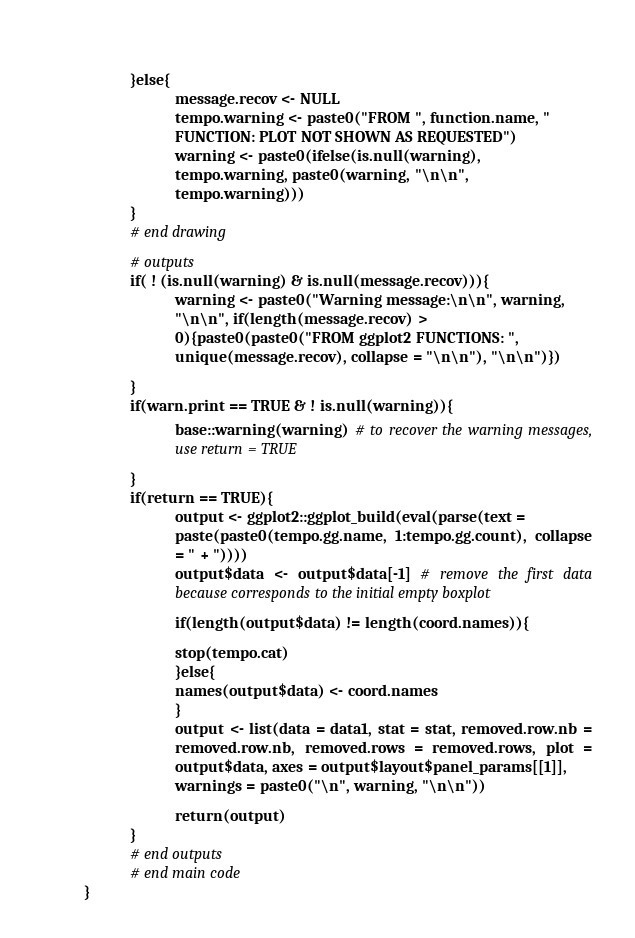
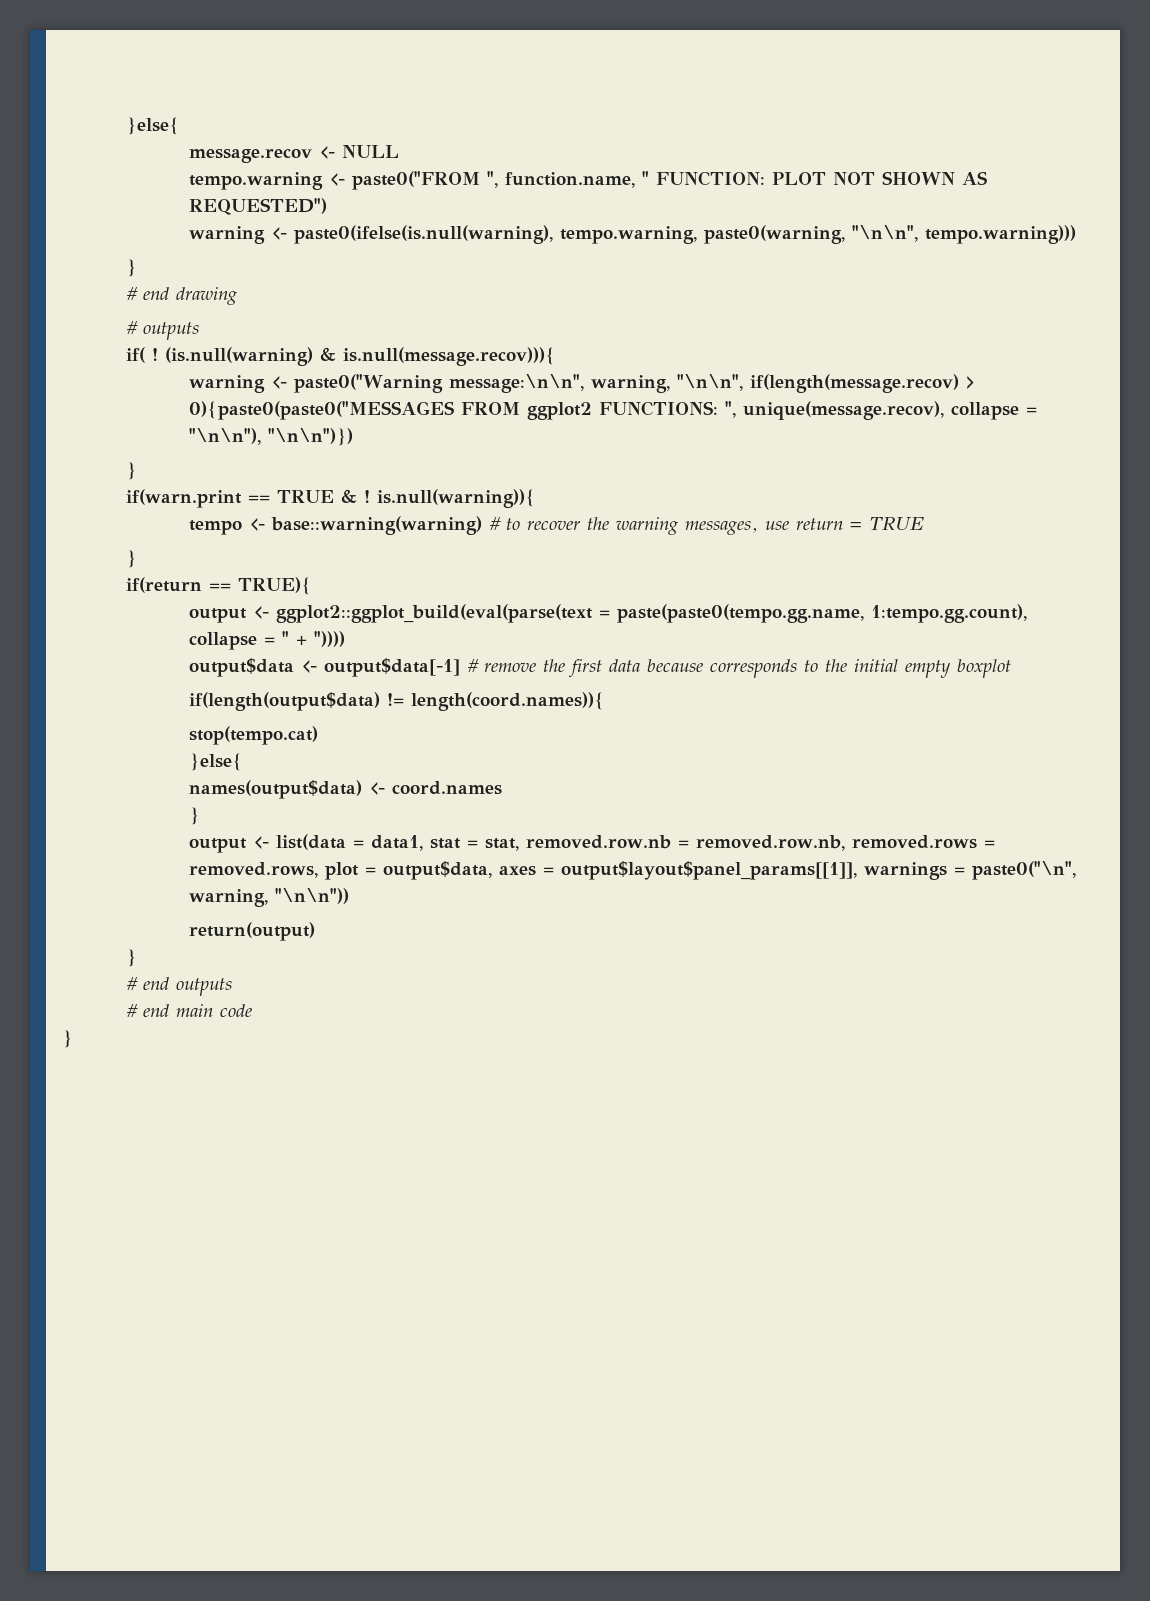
[175,331,356,346] 0){paste0(paste0("FROM -> [189,401,521,420] 0){paste0(paste0("MESSAGES FROM
(453, 406) none -> [189,518,266,535] tempo <-

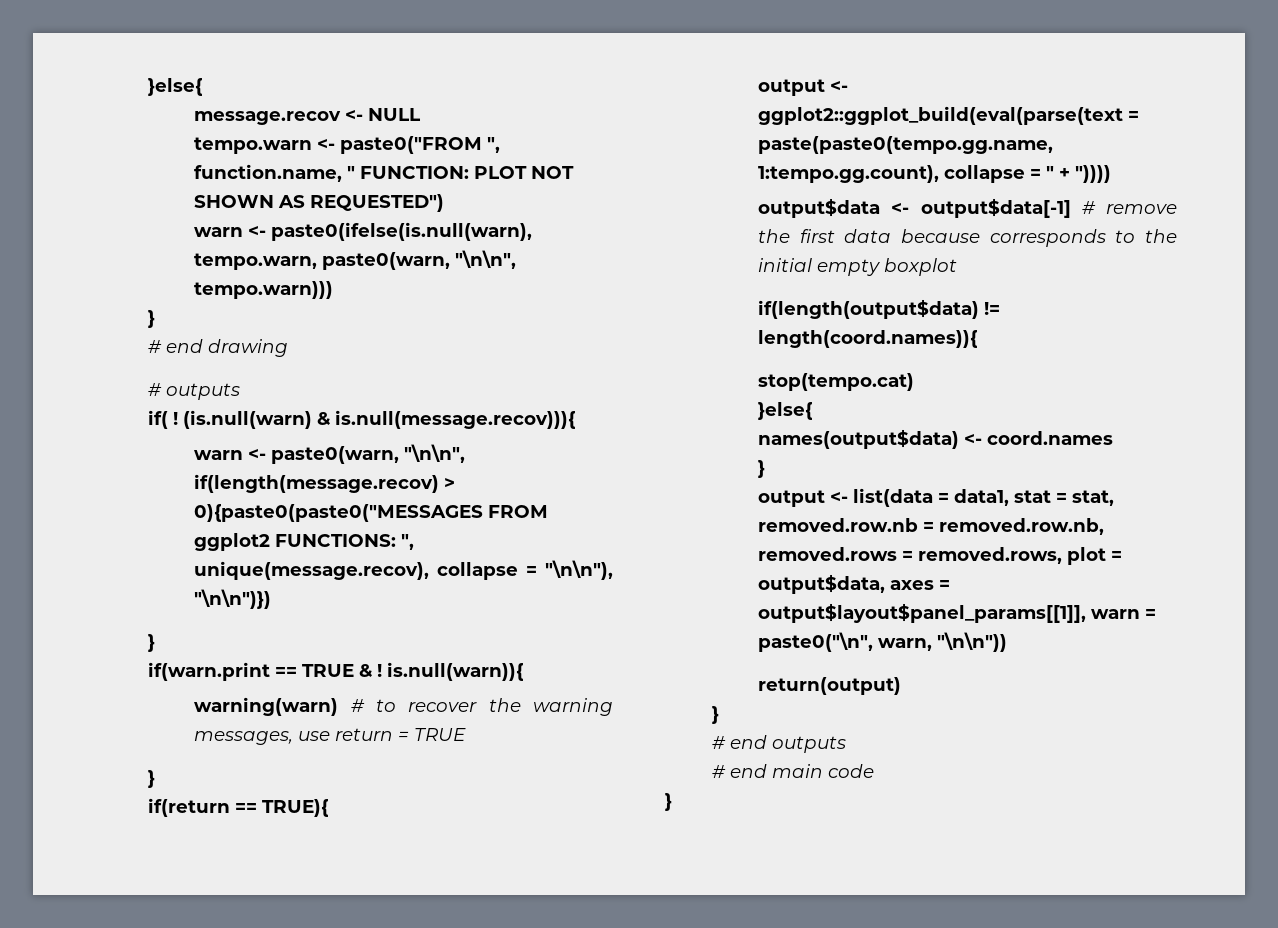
[189,172,324,190] tempo.warning -> [194,137,313,154] tempo.warn
[189,225,1077,244] warning <- paste0(ifelse(is.null(warning), tempo.warning, paste0(warning, "\n\n", tempo.warning))) -> [194,222,533,241] [194,250,517,270] [194,281,334,299] warn <- paste0(ifelse(is.null(warn), tempo.warn, paste0(warn, "\n\n", tempo.warn)))
[164,347,313,366] (is.null(warning) -> [182,410,312,429] (is.null(warn)
[189,374,671,393] warning <- paste0("Warning message:\n\n", warning, -> [194,446,400,464] warn <- paste0(warn,
[376,489,536,508] [189,516,483,535] is.null(warning)){ // tempo <- base::warning(warning) -> [386,662,523,681] [194,697,339,716] is.null(warn)){ // warning(warn)
[864,862,948,880] warnings -> [1091,609,1141,619] warn
[189,889,269,907] warning, -> [878,638,933,651] warn,

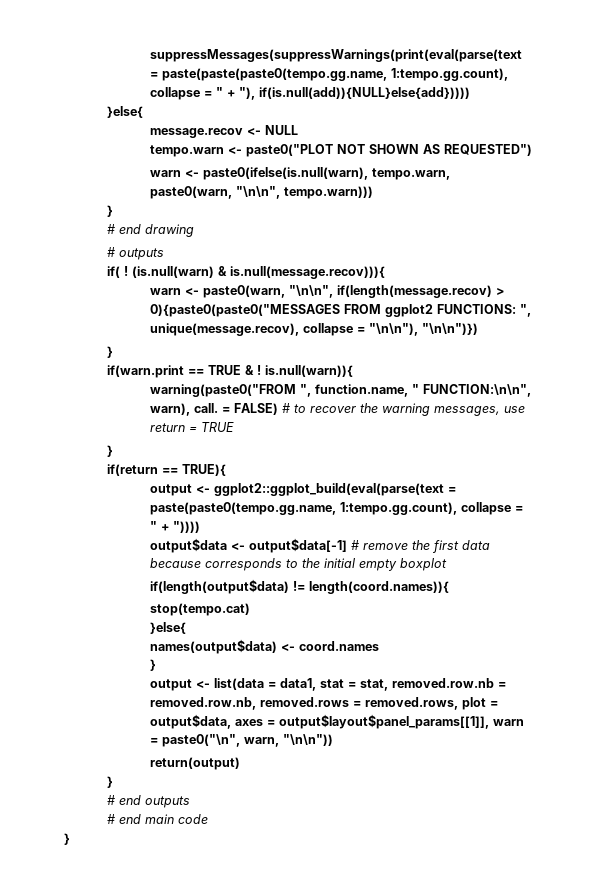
(147, 87) none -> [150,49,523,62] [150,68,509,81] [150,87,471,100] suppressMessages(suppressWarnings(print(eval(parse(text = paste(paste(paste0(tempo.gg.name, 1:tempo.gg.count), collapse = " + "), if(is.null(add)){NULL}else{add})))) //
[340,136,501,154] [194,164,528,182] paste0("FROM ", function.name, " FUNCTION: PLOT -> [246,144,334,157] paste0("PLOT
[194,697,339,716] warning(warn) -> [150,384,532,397] [150,403,279,416] warning(paste0("FROM ", function.name, " FUNCTION:\n\n", warn), call. = FALSE)

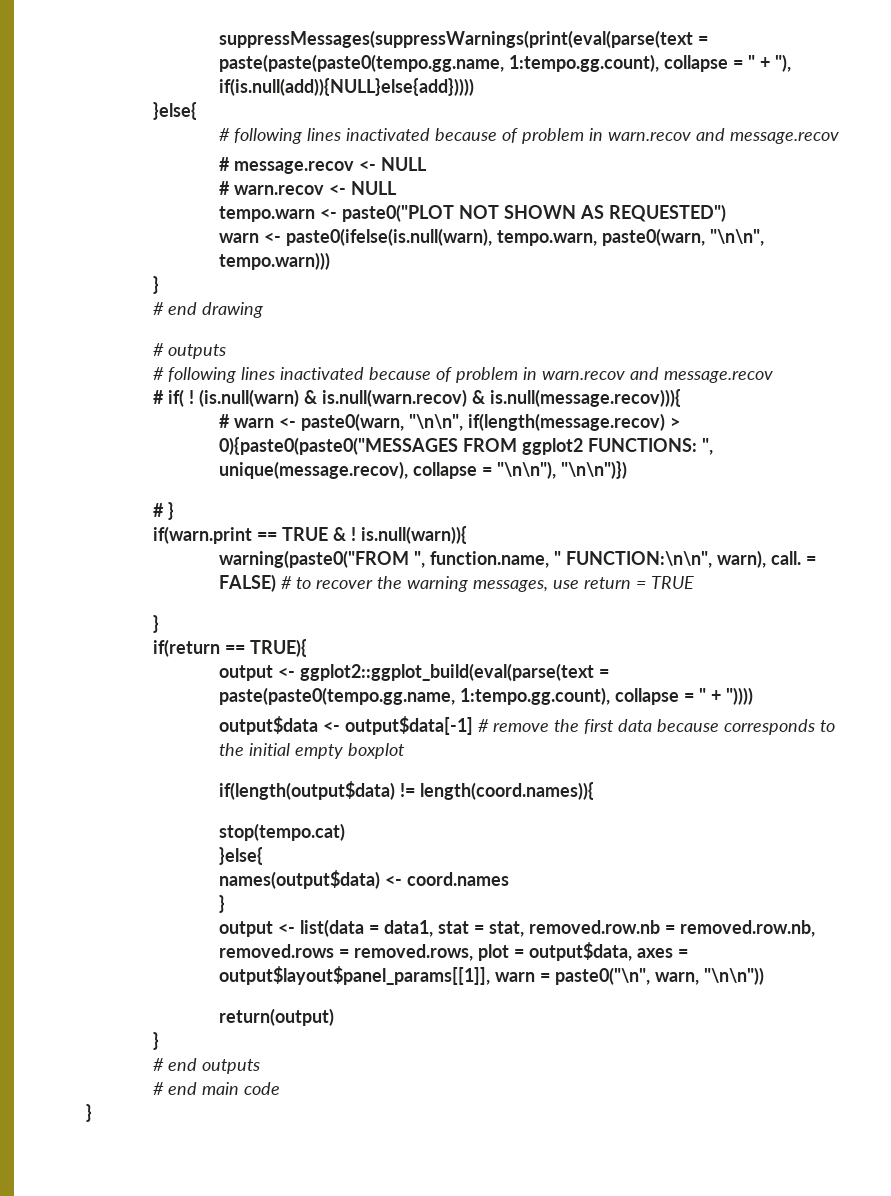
[150,128,244,138] message.recov -> [219,128,840,144] [219,157,428,174] [219,181,325,195] # following lines inactivated because of problem in warn.recov and message.recov // # message.recov <- NULL // # warn.recov
(165, 254) none -> [152,367,773,383] [152,390,164,404] # following lines inactivated because of problem in warn.recov and message.recov // #
(228, 271) none -> [321,389,485,407] is.null(warn.recov) &
(386, 272) none -> [219,414,231,428] #
(479, 329) none -> [152,503,164,517] #

